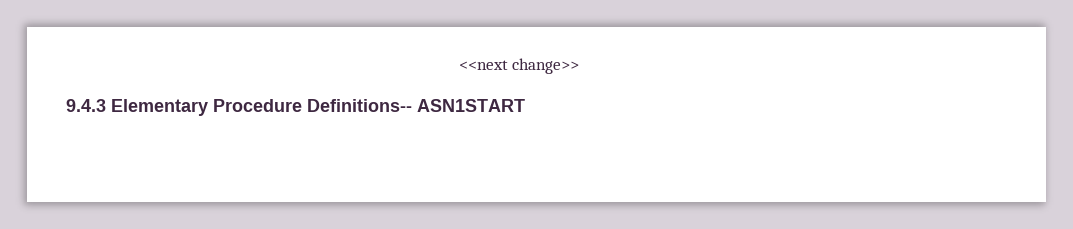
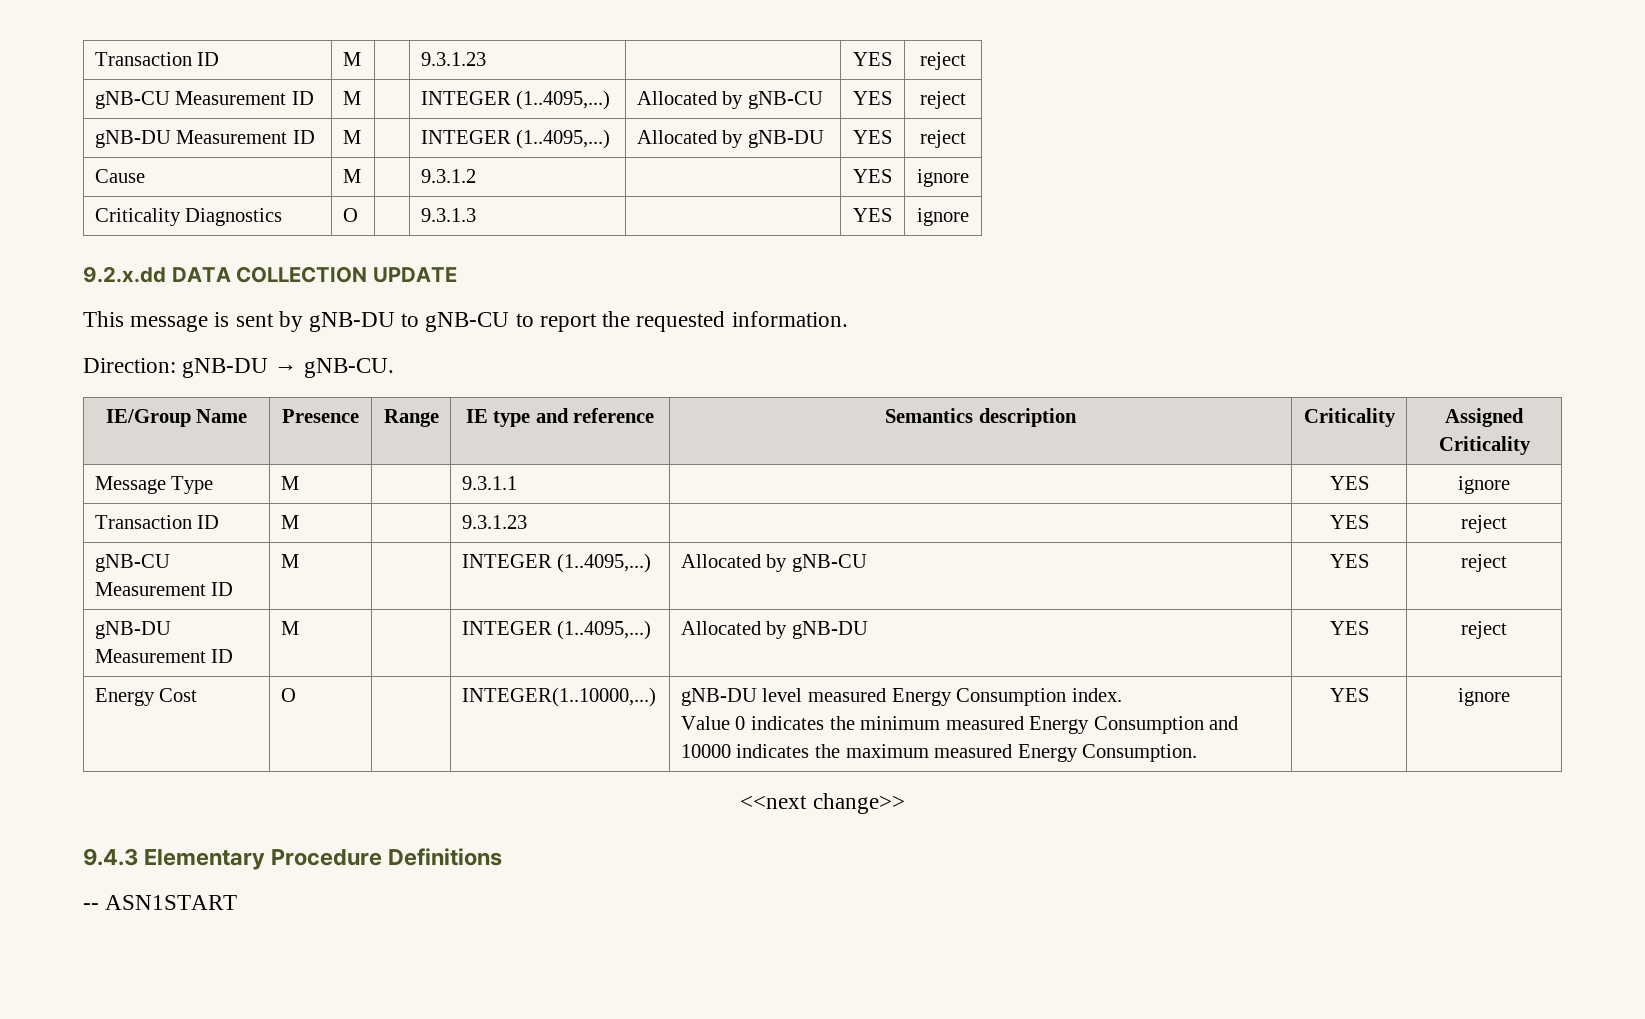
(458, 65) none -> [94,52,220,66] [342,52,361,66] [420,52,486,66] [853,52,892,66] [920,52,966,70] [94,91,315,109] [342,91,361,105] [420,90,611,110] [636,91,824,109] [853,91,892,105] [920,91,966,109] [94,130,316,148] [342,130,361,144] [420,129,611,149] [636,130,825,148] [853,130,892,144] [920,130,966,148] [94,169,145,183] [342,169,361,183] [420,169,476,183] [853,169,892,183] [917,169,969,187] [94,208,283,226] [342,208,358,222] [420,208,476,222] [853,208,892,222] [917,208,969,226] [83,266,458,283] [83,311,848,332] [83,358,394,378] [105,409,248,427] [282,409,359,423] [383,409,439,427] [465,408,655,427] [885,408,1077,427] [1303,408,1396,427] [1445,408,1524,427] [1438,436,1531,455] [94,476,214,494] [280,476,299,490] [461,476,517,490] [1329,476,1369,490] [1458,476,1510,494] [94,515,220,529] [280,515,299,529] [461,515,527,529] [1329,515,1369,529] [1461,515,1507,533] [94,554,170,572] [94,582,234,596] [280,554,299,568] [461,553,652,573] [680,554,868,572] [1329,554,1369,568] [1461,554,1507,572] [94,621,171,639] [94,649,234,663] [280,621,299,635] [461,620,652,640] [680,621,869,639] [1329,621,1369,635] [1461,621,1507,639] [94,688,198,706] [280,688,296,702] [461,687,656,707] [680,688,1122,706] [680,716,1239,734] [680,744,1198,762] [1329,688,1369,702] [1458,688,1510,706] Transaction ID | M | | 9.3.1.23 | | YES | reject // gNB-CU Measurement ID | M | | INTEGER (1..4095,...) | Allocated by gNB-CU | YES | reject // gNB-DU Measurement ID | M | | INTEGER (1..4095,...) | Allocated by gNB-DU | YES | reject // Cause | M | | 9.3.1.2 | | YES | ignore // Criticality Diagnostics | O | | 9.3.1.3 | | YES | ignore // 9.2.x.dd DATA COLLECTION UPDATE // This message is sent by gNB-DU to gNB-CU to report the requested information. // Direction: gNB-DU → gNB-CU. // IE/Group Name | Presence | Range | IE type and reference | Semantics description | Criticality | Assigned Criticality // Message Type | M | | 9.3.1.1 | | YES | ignore // Transaction ID | M | | 9.3.1.23 | | YES | reject // gNB-CU Measurement ID | M | | INTEGER (1..4095,...) | Allocated by gNB-CU | YES | reject // gNB-DU Measurement ID | M | | INTEGER (1..4095,...) | Allocated by gNB-DU | YES | reject // Energy Cost | O | | INTEGER(1..10000,...) | gNB-DU level measured Energy Consumption index. // Value 0 indicates the minimum measured Energy Consumption and 10000 indicates the maximum measured Energy Consumption. | YES | ignore //
[307,99,412,112] Definitions-- -> [388,848,503,866] [83,903,99,910] Definitions // --

